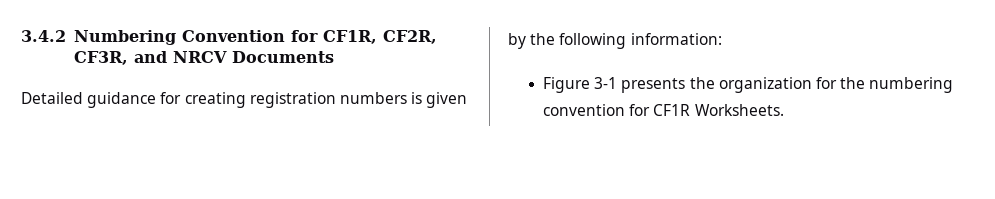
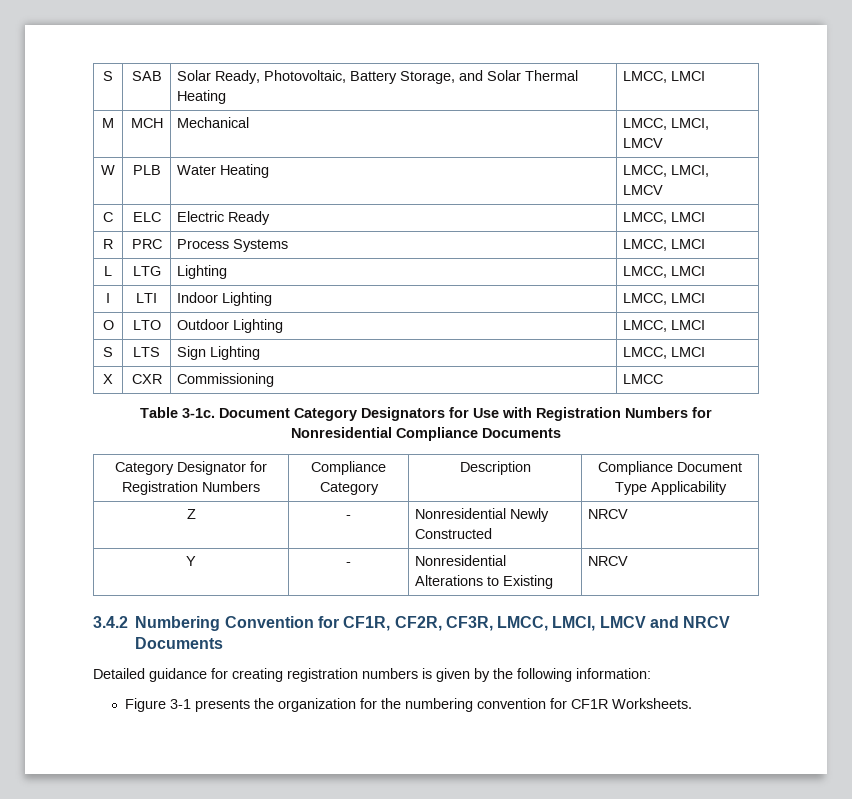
(21, 36) none -> [103,71,113,81] [131,71,162,81] [177,70,579,84] [177,90,227,104] [623,71,706,83] [102,118,114,128] [130,118,163,128] [177,117,250,128] [623,118,710,130] [623,138,664,148] [101,165,115,175] [132,165,161,175] [177,164,270,178] [623,165,710,177] [623,185,664,195] [103,212,113,222] [132,212,161,222] [177,211,271,225] [623,212,706,224] [103,239,113,249] [131,239,162,249] [177,239,289,252] [623,239,706,251] [104,266,112,276] [132,266,161,276] [177,265,228,279] [623,266,706,278] [106,293,110,303] [136,293,157,303] [177,292,273,306] [623,293,706,305] [102,320,114,330] [132,320,161,330] [177,319,284,333] [623,320,706,332] [103,347,113,357] [133,347,160,357] [177,346,261,360] [623,347,706,359] [103,374,113,384] [131,374,162,384] [177,373,275,387] [623,374,664,384] [140,407,712,421] [291,427,561,441] [115,461,267,475] [122,481,260,495] [311,461,386,475] [319,482,379,495] [459,461,531,475] [598,461,742,475] [614,481,727,495] [186,509,196,519] [346,515,351,519] [415,508,550,522] [415,528,493,539] [588,509,629,519] [186,556,196,566] [346,562,351,566] [415,555,507,566] [415,575,554,589] [588,556,629,566] S | SAB | Solar Ready, Photovoltaic, Battery Storage, and Solar Thermal Heating | LMCC, LMCI // M | MCH | Mechanical | LMCC, LMCI, LMCV // W | PLB | Water Heating | LMCC, LMCI, LMCV // C | ELC | Electric Ready | LMCC, LMCI // R | PRC | Process Systems | LMCC, LMCI // L | LTG | Lighting | LMCC, LMCI // I | LTI | Indoor Lighting | LMCC, LMCI // O | LTO | Outdoor Lighting | LMCC, LMCI // S | LTS | Sign Lighting | LMCC, LMCI // X | CXR | Commissioning | LMCC // Table 3-1c. Document Category Designators for Use with Registration Numbers for Nonresidential Compliance Documents // Category Designator for Registration Numbers | Compliance Category | Description | Compliance Document Type Applicability // Z | - | Nonresidential Newly Constructed | NRCV // Y | - | Nonresidential Alterations to Existing | NRCV //
(128, 58) none -> [497,616,646,631] LMCC, LMCI, LMCV

